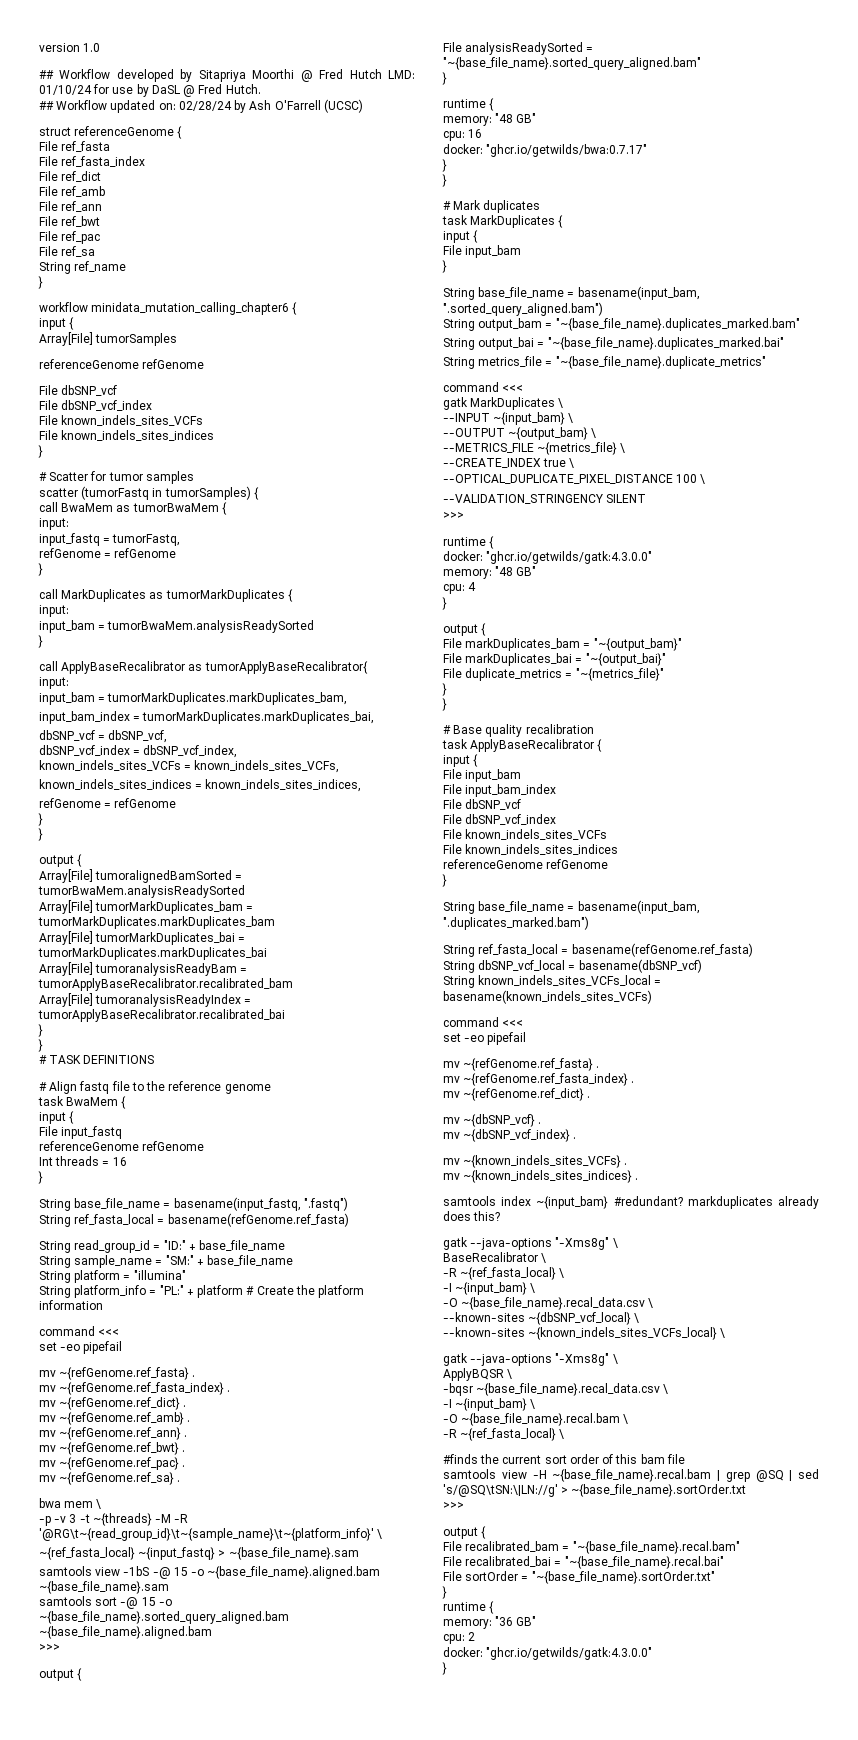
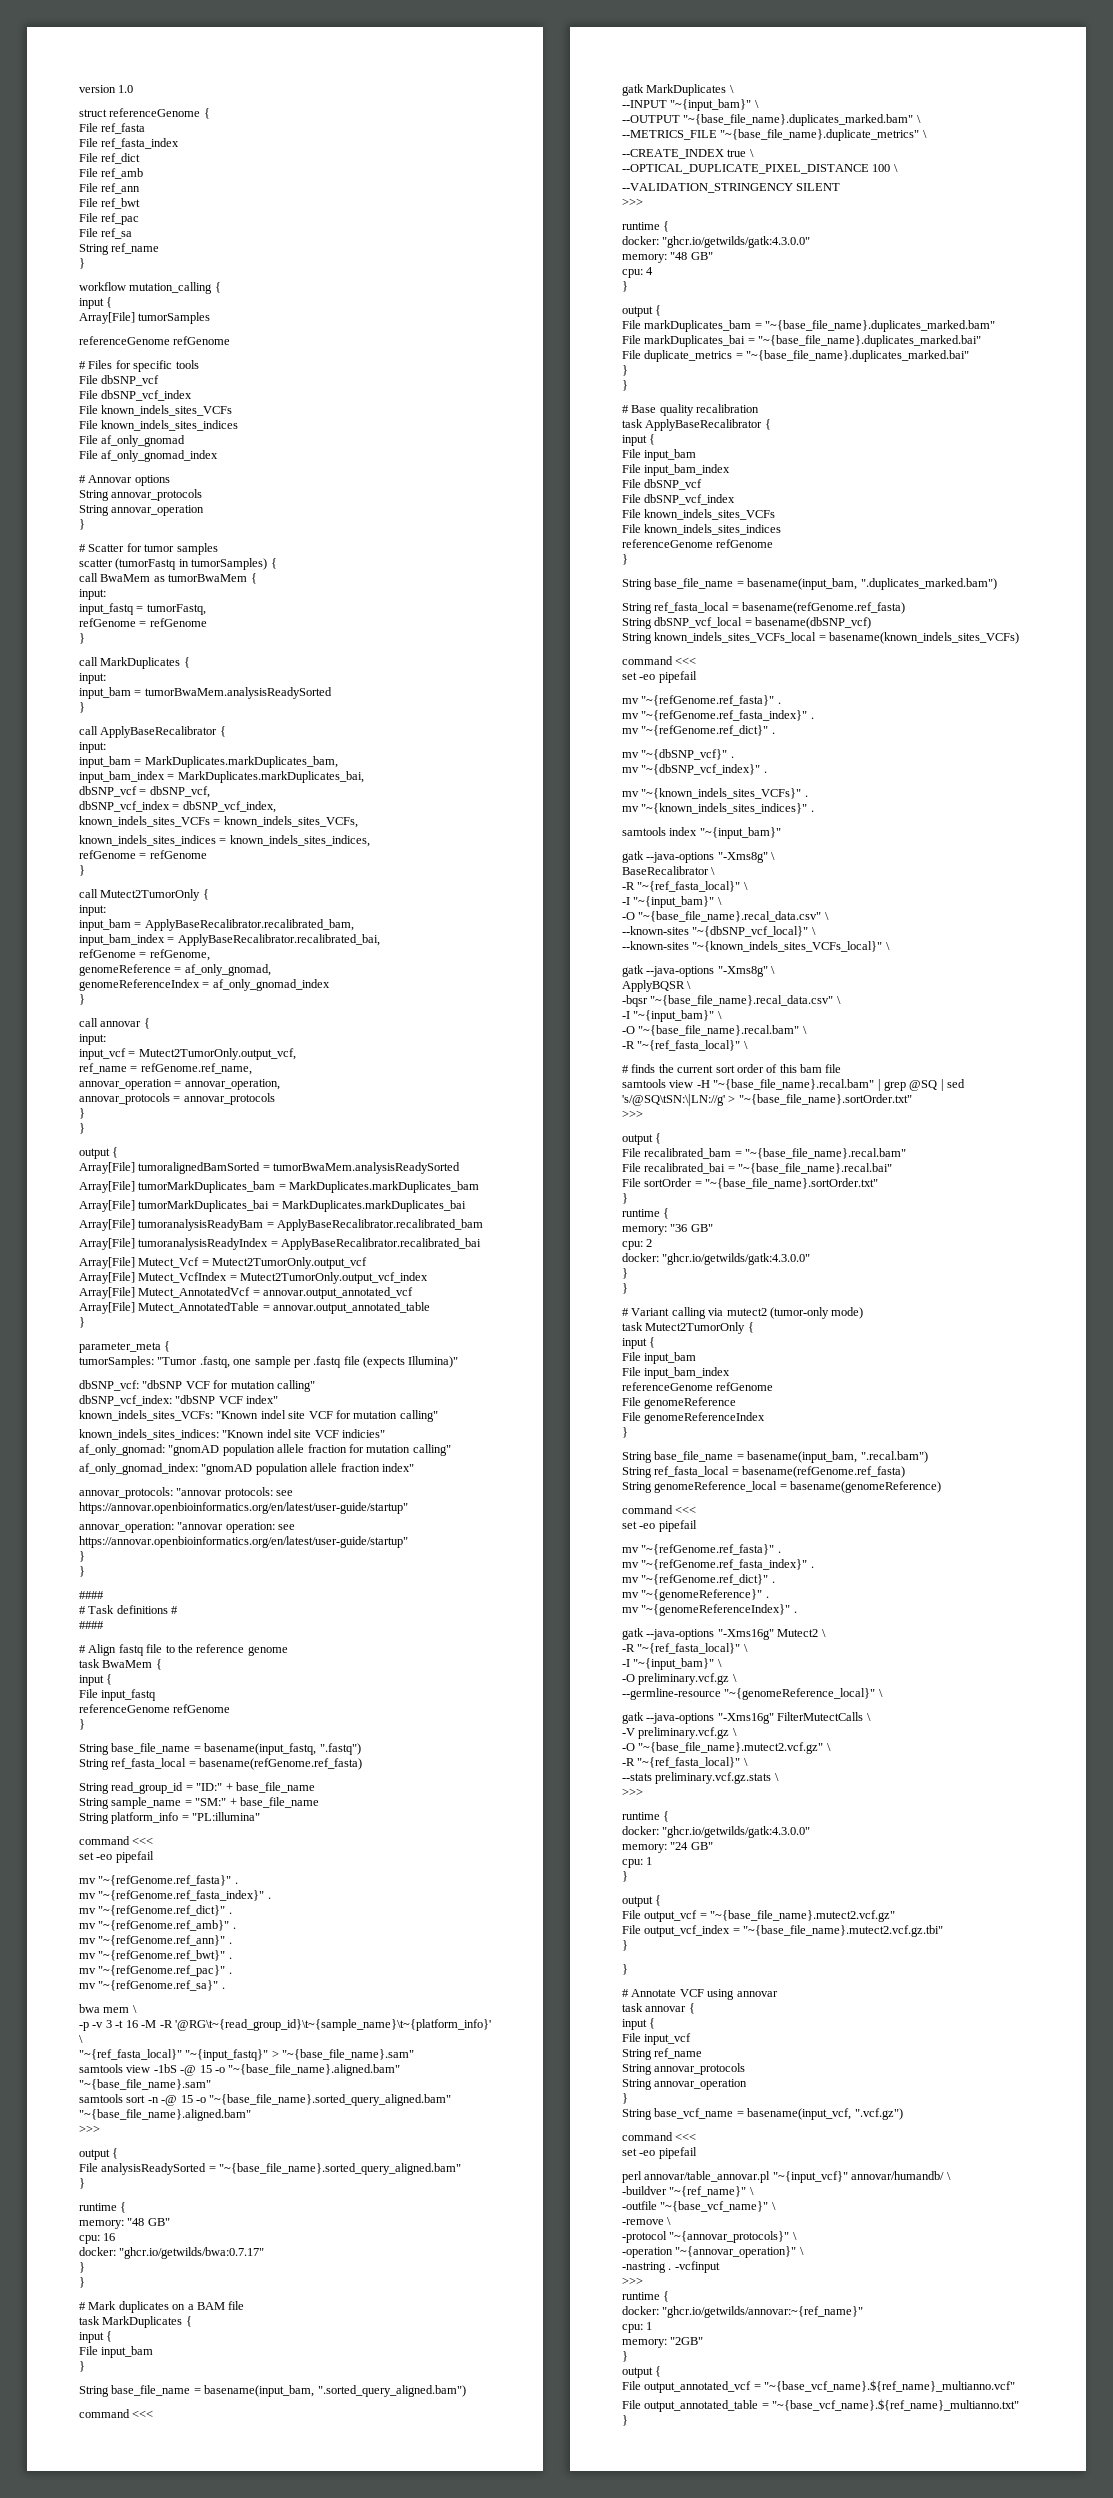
[39,69,415,82] [39,84,261,97] [39,99,363,113] // ## Workflow developed by Sitapriya Moorthi @ Fred Hutch LMD: 01/10/24 for use by DaSL @ Fred Hutch. // ## Workflow updated on: 02/28/24 by Ash O'Farrell (UCSC) -> (134, 89) none
[91,302,290,315] minidata_mutation_calling_chapter6 -> [129,282,213,294] mutation_calling
[39,385,118,396] [39,400,153,411] [39,415,204,426] [39,430,215,441] // File dbSNP_vcf // File dbSNP_vcf_index // File known_indels_sites_VCFs // File known_indels_sites_indices -> [79,360,199,372] [79,375,160,386] [79,390,193,401] [79,405,233,416] [79,420,239,431] [79,435,186,447] [79,450,219,462] [79,475,170,486] [79,489,203,501] [79,505,205,516] // # Files for specific tools // File dbSNP_vcf // File dbSNP_vcf_index // File known_indels_sites_VCFs // File known_indels_sites_indices // File af_only_gnomad // File af_only_gnomad_index // # Annovar options // String annovar_protocols // String annovar_operation
[149,589,285,602] as tumorMarkDuplicates -> (181, 663) none
[188,661,368,674] [39,677,69,689] [39,692,348,705] [39,711,375,724] as tumorApplyBaseRecalibrator{ // input: // input_bam = tumorMarkDuplicates.markDuplicates_bam, // input_bam_index = tumorMarkDuplicates.markDuplicates_bai, -> [219,726,226,737] [79,742,106,753] [79,756,338,768] [79,771,364,783] { // input: // input_bam = MarkDuplicates.markDuplicates_bam, // input_bam_index = MarkDuplicates.markDuplicates_bai,
(43, 819) none -> [79,889,209,901] [79,905,106,916] [79,919,354,931] [79,934,380,946] [79,949,210,961] [79,964,271,976] [79,979,330,991] [79,994,85,1005] [79,1018,150,1029] [79,1034,106,1045] [79,1048,296,1060] [79,1063,252,1075] [79,1079,280,1090] [79,1093,275,1105] [79,1108,85,1119] // call Mutect2TumorOnly { // input: // input_bam = ApplyBaseRecalibrator.recalibrated_bam, // input_bam_index = ApplyBaseRecalibrator.recalibrated_bai, // refGenome = refGenome, // genomeReference = af_only_gnomad, // genomeReferenceIndex = af_only_gnomad_index // } // call annovar { // input: // input_vcf = Mutect2TumorOnly.output_vcf, // ref_name = refGenome.ref_name, // annovar_operation = annovar_operation, // annovar_protocols = annovar_protocols // }
[38,916,275,929] tumorMarkDuplicates.markDuplicates_bam -> [289,1181,480,1193] MarkDuplicates.markDuplicates_bam
[38,947,267,960] tumorMarkDuplicates.markDuplicates_bai -> [282,1200,467,1212] MarkDuplicates.markDuplicates_bai
[38,978,293,991] tumorApplyBaseRecalibrator.recalibrated_bam -> [277,1219,484,1231] ApplyBaseRecalibrator.recalibrated_bam
[38,1009,285,1022] [38,1024,43,1037] [38,1039,43,1052] [39,1055,155,1064] tumorApplyBaseRecalibrator.recalibrated_bai // } // } // # TASK DEFINITIONS -> [281,1238,482,1250] [79,1257,368,1269] [79,1272,429,1284] [79,1287,414,1299] [79,1302,431,1314] [79,1317,85,1328] [79,1341,171,1353] [79,1356,459,1368] [79,1380,315,1392] [79,1395,279,1406] [79,1410,438,1422] [79,1429,385,1440] [79,1444,451,1456] [79,1463,414,1475] [79,1487,294,1499] [79,1502,408,1514] [79,1522,296,1533] [79,1536,408,1548] [79,1551,85,1562] [79,1566,85,1577] [79,1591,104,1599] [79,1605,179,1614] [79,1621,104,1629] ApplyBaseRecalibrator.recalibrated_bai // Array[File] Mutect_Vcf = Mutect2TumorOnly.output_vcf // Array[File] Mutect_VcfIndex = Mutect2TumorOnly.output_vcf_index // Array[File] Mutect_AnnotatedVcf = annovar.output_annotated_vcf // Array[File] Mutect_AnnotatedTable = annovar.output_annotated_table // } // parameter_meta { // tumorSamples: "Tumor .fastq, one sample per .fastq file (expects Illumina)" // dbSNP_vcf: "dbSNP VCF for mutation calling" // dbSNP_vcf_index: "dbSNP VCF index" // known_indels_sites_VCFs: "Known indel site VCF for mutation calling" // known_indels_sites_indices: "Known indel site VCF indicies" // af_only_gnomad: "gnomAD population allele fraction for mutation calling" // af_only_gnomad_index: "gnomAD population allele fraction index" // annovar_protocols: "annovar protocols: see https://annovar.openbioinformatics.org/en/latest/user-guide/startup" // annovar_operation: "annovar operation: see https://annovar.openbioinformatics.org/en/latest/user-guide/startup" // } // } // #### // # Task definitions # // ####
[39,1156,127,1166] // Int threads = 16 -> (231, 1708) none
[39,1270,186,1283] // String platform = "illumina" -> (319, 1802) none
[159,1285,365,1298] [39,1300,103,1310] [39,1326,120,1336] [39,1341,123,1354] [39,1367,196,1380] [39,1382,231,1395] [39,1397,187,1410] [39,1412,191,1425] [39,1427,188,1440] [39,1442,186,1455] [39,1457,186,1470] [39,1472,175,1485] "PL:" + platform # Create the platform information // command <<< // set -eo pipefail // mv ~{refGenome.ref_fasta} . // mv ~{refGenome.ref_fasta_index} . // mv ~{refGenome.ref_dict} . // mv ~{refGenome.ref_amb} . // mv ~{refGenome.ref_ann} . // mv ~{refGenome.ref_bwt} . // mv ~{refGenome.ref_pac} . // mv ~{refGenome.ref_sa} -> [192,1812,261,1821] [79,1836,154,1845] [79,1851,154,1863] [79,1875,238,1886] [79,1890,271,1901] [79,1905,232,1916] [79,1920,236,1931] [79,1935,232,1946] [79,1950,232,1961] [79,1965,232,1977] [79,1980,219,1991] "PL:illumina" // command <<< // set -eo pipefail // mv "~{refGenome.ref_fasta}" . // mv "~{refGenome.ref_fasta_index}" . // mv "~{refGenome.ref_dict}" . // mv "~{refGenome.ref_amb}" . // mv "~{refGenome.ref_ann}" . // mv "~{refGenome.ref_bwt}" . // mv "~{refGenome.ref_pac}" . // mv "~{refGenome.ref_sa}"
[92,1513,152,1526] ~{threads} -> [125,2020,138,2028] 16
[39,1547,359,1560] ~{ref_fasta_local} ~{input_fastq} > ~{base_file_name}.sam -> [79,2049,415,2061] "~{ref_fasta_local}" "~{input_fastq}" > "~{base_file_name}.sam"
[207,1566,381,1579] [39,1581,169,1594] ~{base_file_name}.aligned.bam ~{base_file_name}.sam -> [228,2064,401,2076] [79,2079,211,2090] "~{base_file_name}.aligned.bam" "~{base_file_name}.sam"
[120,1597,172,1609] [39,1611,289,1624] [39,1626,212,1639] -@ 15 -o ~{base_file_name}.sorted_query_aligned.bam ~{base_file_name}.aligned.bam -> [147,2094,452,2106] [79,2109,251,2121] -n -@ 15 -o "~{base_file_name}.sorted_query_aligned.bam" "~{base_file_name}.aligned.bam"
(541, 206) none -> [172,2301,245,2310] on a BAM file
[443,318,800,331] [443,337,784,350] [443,356,766,369] // String output_bam = "~{base_file_name}.duplicates_marked.bam" // String output_bai = "~{base_file_name}.duplicates_marked.bai" // String metrics_file = "~{base_file_name}.duplicate_metrics" -> (466, 2391) none
[493,412,566,425] ~{input_bam} -> [670,99,752,111] "~{input_bam}"
[508,427,589,440] ~{output_bam} -> [683,114,914,126] "~{base_file_name}.duplicates_marked.bam"
[537,442,618,455] ~{metrics_file} -> [720,129,920,141] "~{base_file_name}.duplicate_metrics"
[593,638,682,651] "~{output_bam}" -> [765,320,996,332] "~{base_file_name}.duplicates_marked.bam"
[585,653,666,666] "~{output_bai}" -> [758,335,982,347] "~{base_file_name}.duplicates_marked.bai"
[575,668,664,681] "~{metrics_file}" -> [746,350,970,362] "~{base_file_name}.duplicates_marked.bai"
[463,1058,600,1071] [443,1073,635,1086] [443,1088,591,1101] [443,1114,542,1127] [443,1129,577,1142] [443,1155,628,1168] [443,1170,633,1183] ~{refGenome.ref_fasta} . // mv ~{refGenome.ref_fasta_index} . // mv ~{refGenome.ref_dict} . // mv ~{dbSNP_vcf} . // mv ~{dbSNP_vcf_index} . // mv ~{known_indels_sites_VCFs} . // mv ~{known_indels_sites_indices} -> [641,695,781,706] [622,710,814,721] [622,725,775,736] [622,749,734,760] [622,764,767,775] [622,788,808,799] [622,803,808,814] "~{refGenome.ref_fasta}" . // mv "~{refGenome.ref_fasta_index}" . // mv "~{refGenome.ref_dict}" . // mv "~{dbSNP_vcf}" . // mv "~{dbSNP_vcf_index}" . // mv "~{known_indels_sites_VCFs}" . // mv "~{known_indels_sites_indices}"
[536,1196,819,1209] [443,1211,501,1221] ~{input_bam} #redundant? markduplicates already does this? -> [699,827,781,839] "~{input_bam}"
[460,1267,565,1280] [443,1282,536,1295] [443,1297,654,1310] [443,1312,640,1325] [443,1327,718,1340] ~{ref_fasta_local} \ // -I ~{input_bam} \ // -O ~{base_file_name}.recal_data.csv \ // --known-sites ~{dbSNP_vcf_local} \ // --known-sites ~{known_indels_sites_VCFs_local} -> [637,881,748,892] [622,896,722,908] [622,911,829,922] [622,926,816,937] [622,941,883,952] "~{ref_fasta_local}" \ // -I "~{input_bam}" \ // -O "~{base_file_name}.recal_data.csv" \ // --known-sites "~{dbSNP_vcf_local}" \ // --known-sites "~{known_indels_sites_VCFs_local}"
[476,1383,669,1396] [443,1398,536,1411] [443,1413,629,1426] [443,1428,565,1441] [443,1454,478,1464] ~{base_file_name}.recal_data.csv \ // -I ~{input_bam} \ // -O ~{base_file_name}.recal.bam \ // -R ~{ref_fasta_local} \ // #finds -> [650,995,841,1006] [622,1010,722,1022] [622,1025,807,1036] [622,1040,748,1051] [622,1064,656,1073] "~{base_file_name}.recal_data.csv" \ // -I "~{input_bam}" \ // -O "~{base_file_name}.recal.bam" \ // -R "~{ref_fasta_local}" \ // # finds
[552,1469,712,1482] ~{base_file_name}.recal.bam -> [713,1079,875,1090] "~{base_file_name}.recal.bam"
[571,1484,747,1497] ~{base_file_name}.sortOrder.txt -> [738,1094,912,1105] "~{base_file_name}.sortOrder.txt"
(447, 1668) none -> [622,1283,628,1294] [622,1307,864,1319] [622,1322,754,1334] [622,1337,656,1349] [622,1352,697,1364] [622,1367,731,1379] [622,1382,774,1391] [622,1397,737,1409] [622,1412,766,1424] [622,1427,628,1438] [622,1451,928,1463] [622,1466,906,1478] [622,1481,942,1493] [622,1505,697,1514] [622,1520,697,1532] [622,1544,781,1555] [622,1559,814,1570] [622,1574,775,1585] [622,1589,769,1601] [622,1604,797,1616] [622,1628,826,1640] [622,1643,748,1654] [622,1658,722,1670] [622,1673,737,1685] [622,1688,883,1700] [622,1712,871,1724] [622,1727,737,1739] [622,1742,831,1754] [622,1757,748,1768] [622,1772,779,1784] [622,1788,643,1796] [622,1811,670,1822] [622,1826,811,1838] [622,1842,713,1853] [622,1857,653,1868] [622,1871,628,1882] [622,1895,662,1907] [622,1910,896,1922] [622,1925,944,1937] [622,1940,628,1951] [622,1964,628,1975] [622,1989,778,2000] [622,2003,695,2014] [622,2018,656,2030] [622,2033,692,2045] [622,2048,703,2060] [622,2063,746,2075] [622,2079,748,2090] [622,2093,628,2104] [622,2108,903,2120] [622,2132,697,2141] [622,2147,697,2159] [622,2171,951,2183] [622,2186,754,2197] [622,2201,776,2212] [622,2217,672,2225] [622,2231,797,2243] [622,2246,804,2258] [622,2261,720,2273] [622,2277,643,2285] [622,2291,670,2302] [622,2306,864,2318] [622,2322,653,2333] [622,2337,704,2348] [622,2351,628,2362] [622,2366,662,2378] [622,2380,1016,2393] [622,2399,1020,2412] [622,2415,628,2426] // } // # Variant calling via mutect2 (tumor-only mode) // task Mutect2TumorOnly { // input { // File input_bam // File input_bam_index // referenceGenome refGenome // File genomeReference // File genomeReferenceIndex // } // String base_file_name = basename(input_bam, ".recal.bam") // String ref_fasta_local = basename(refGenome.ref_fasta) // String genomeReference_local = basename(genomeReference) // command <<< // set -eo pipefail // mv "~{refGenome.ref_fasta}" . // mv "~{refGenome.ref_fasta_index}" . // mv "~{refGenome.ref_dict}" . // mv "~{genomeReference}" . // mv "~{genomeReferenceIndex}" . // gatk --java-options "-Xms16g" Mutect2 \ // -R "~{ref_fasta_local}" \ // -I "~{input_bam}" \ // -O preliminary.vcf.gz \ // --germline-resource "~{genomeReference_local}" \ // gatk --java-options "-Xms16g" FilterMutectCalls \ // -V preliminary.vcf.gz \ // -O "~{base_file_name}.mutect2.vcf.gz" \ // -R "~{ref_fasta_local}" \ // --stats preliminary.vcf.gz.stats \ // >>> // runtime { // docker: "ghcr.io/getwilds/gatk:4.3.0.0" // memory: "24 GB" // cpu: 1 // } // output { // File output_vcf = "~{base_file_name}.mutect2.vcf.gz" // File output_vcf_index = "~{base_file_name}.mutect2.vcf.gz.tbi" // } // } // # Annotate VCF using annovar // task annovar { // input { // File input_vcf // String ref_name // String annovar_protocols // String annovar_operation // } // String base_vcf_name = basename(input_vcf, ".vcf.gz") // command <<< // set -eo pipefail // perl annovar/table_annovar.pl "~{input_vcf}" annovar/humandb/ \ // -buildver "~{ref_name}" \ // -outfile "~{base_vcf_name}" \ // -remove \ // -protocol "~{annovar_protocols}" \ // -operation "~{annovar_operation}" \ // -nastring . -vcfinput // >>> // runtime { // docker: "ghcr.io/getwilds/annovar:~{ref_name}" // cpu: 1 // memory: "2GB" // } // output { // File output_annotated_vcf = "~{base_vcf_name}.${ref_name}_multianno.vcf" // File output_annotated_table = "~{base_vcf_name}.${ref_name}_multianno.txt" // }

